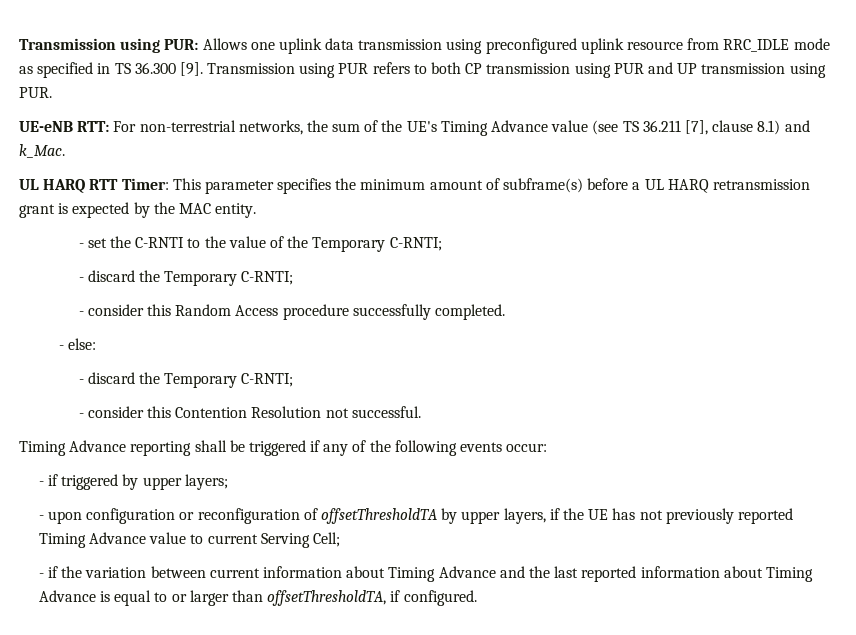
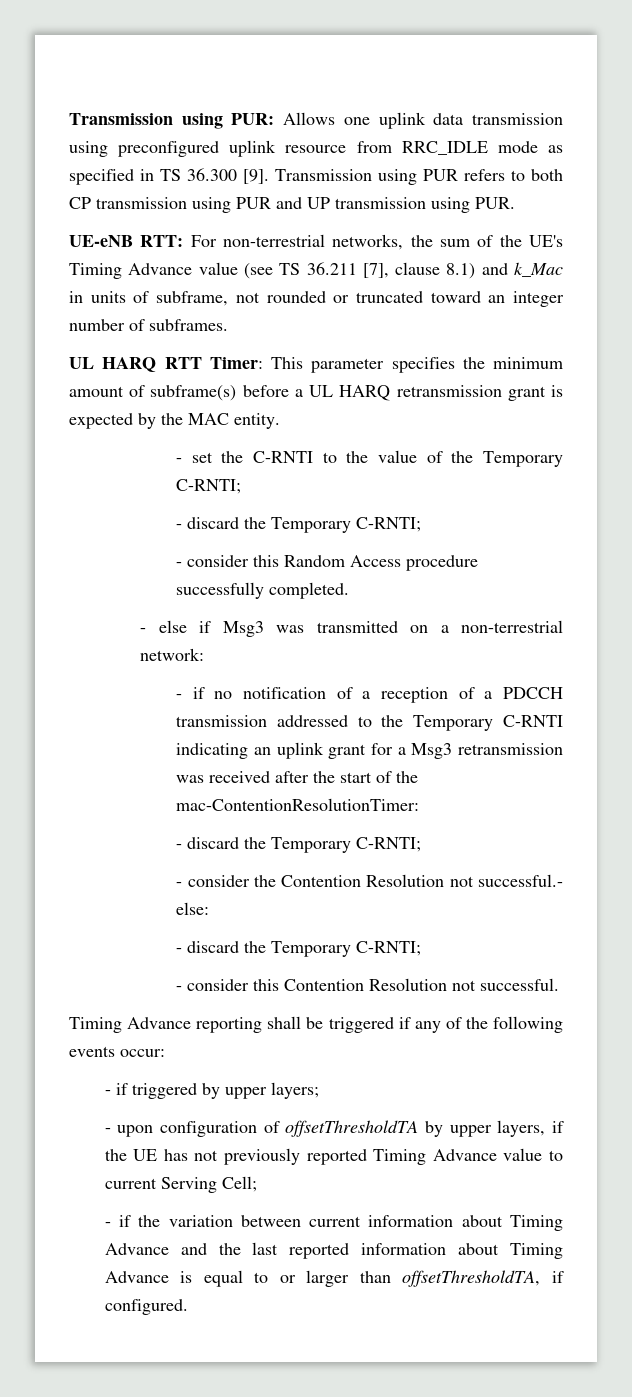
[19,144,65,158] k_Mac. -> [514,262,563,277] [69,291,564,307] [69,319,228,331] k_Mac in units of subframe, not rounded or truncated toward an integer number of subframes.
(64, 347) none -> [158,620,563,637] [140,648,205,661] [176,687,564,703] [176,715,564,731] [176,742,563,759] [176,771,419,783] [176,798,420,811] [176,837,422,853] [176,874,563,887] else if Msg3 was transmitted on a non-terrestrial network: // - if no notification of a reception of a PDCCH transmission addressed to the Temporary C-RNTI indicating an uplink grant for a Msg3 retransmission was received after the start of the mac-ContentionResolutionTimer: // - discard the Temporary C-RNTI; // - consider the Contention Resolution not successful.-
[179,508,300,524] or reconfiguration -> (258, 1129) none

